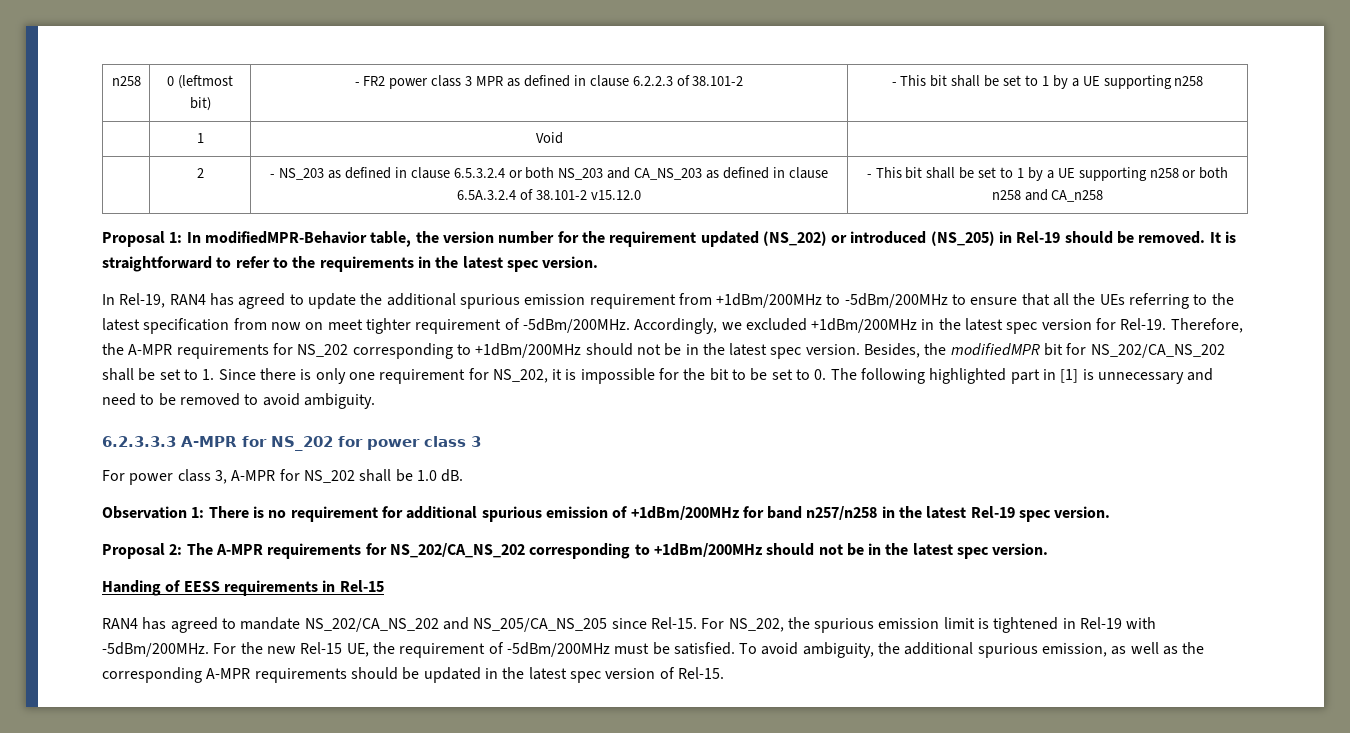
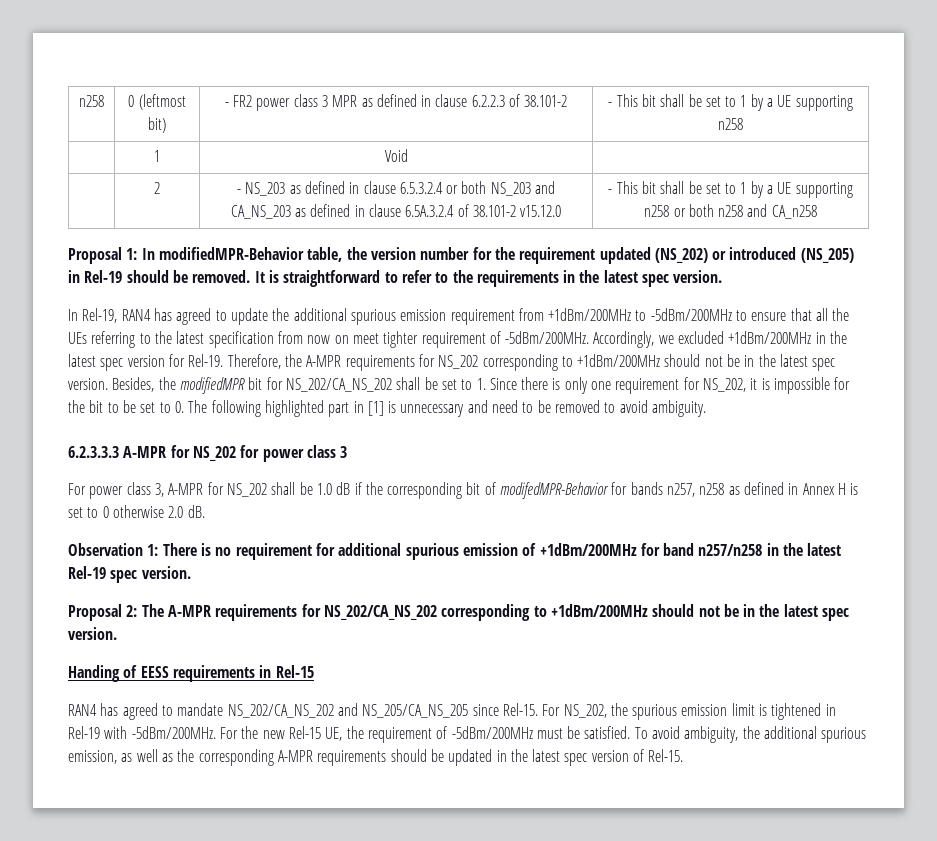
(437, 475) none -> [336,482,859,499] [68,505,184,518] dB if the corresponding bit of modifedMPR-Behavior for bands n257, n258 as defined in Annex H is set to 0 otherwise 2.0

